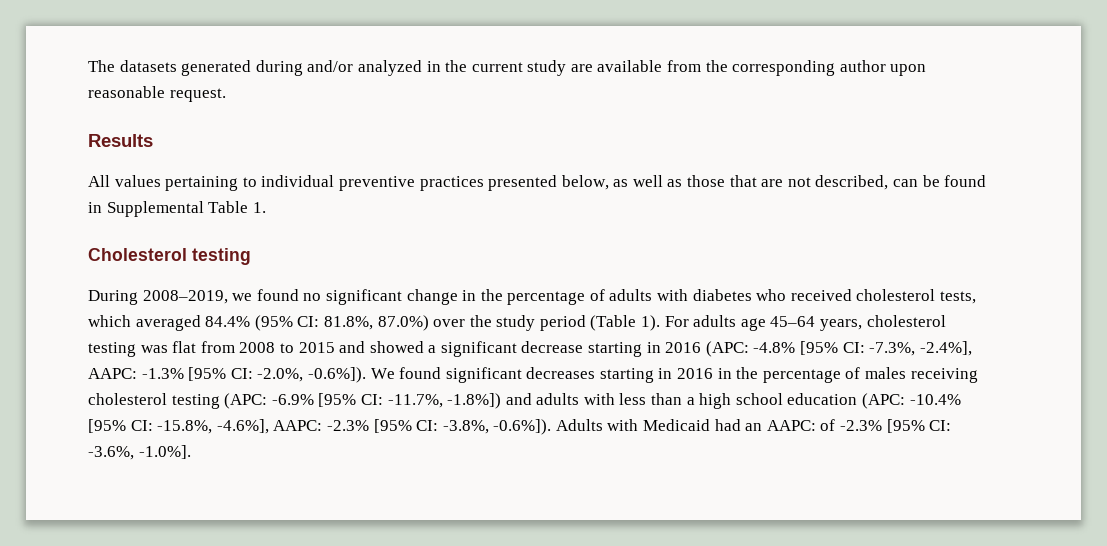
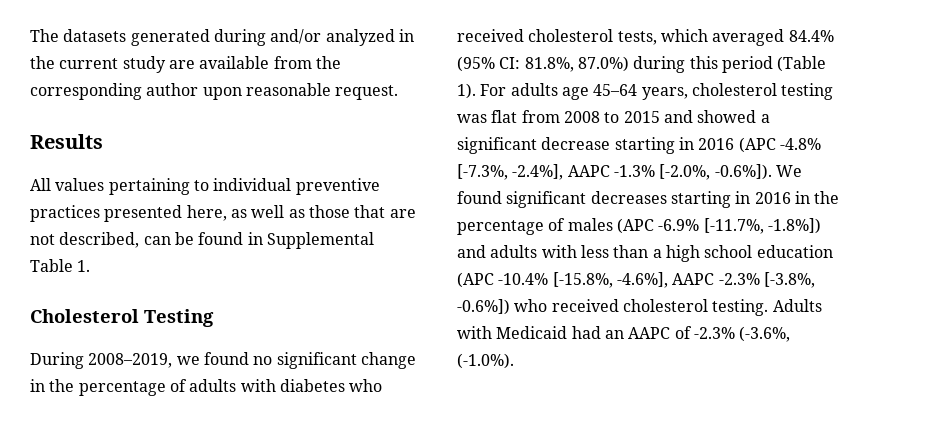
[561,175,609,190] below, -> [186,205,227,221] here,
[192,248,251,265] testing -> [144,309,214,327] Testing
[433,315,536,331] over the study -> [633,56,718,73] during this
[705,341,972,357] [88,367,304,382] (APC: -4.8% [95% CI: -7.3%, -2.4%], AAPC: -1.3% [95% CI: -2.0%, -> [738,137,821,153] [457,164,711,180] (APC -4.8% [-7.3%, -2.4%], AAPC -1.3% [-2.0%,
[910,368,978,383] [88,393,443,409] receiving cholesterol testing (APC: -6.9% [95% CI: -11.7%, -> [616,218,764,234] (APC -6.9% [-11.7%,
[862,393,961,409] [88,419,552,435] (APC: -10.4% [95% CI: -15.8%, -4.6%], AAPC: -2.3% [95% CI: -3.8%, -0.6%]). -> [457,272,815,288] [457,299,769,316] (APC -10.4% [-15.8%, -4.6%], AAPC -2.3% [-3.8%, -0.6%]) who received cholesterol testing.
[766,420,816,431] AAPC: -> [628,327,671,339] AAPC
[886,419,952,433] [88,445,191,460] [95% CI: -3.6%, -1.0%]. -> [739,326,791,342] [457,353,514,369] (-3.6%, (-1.0%).

